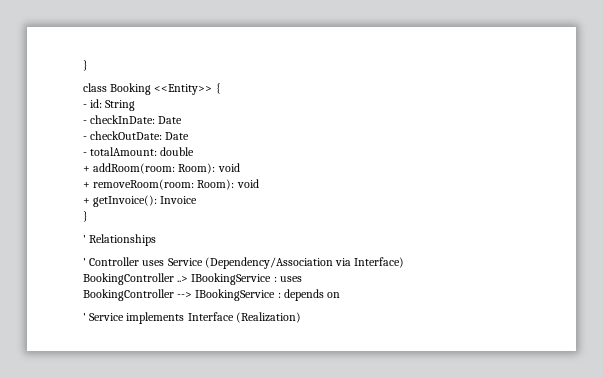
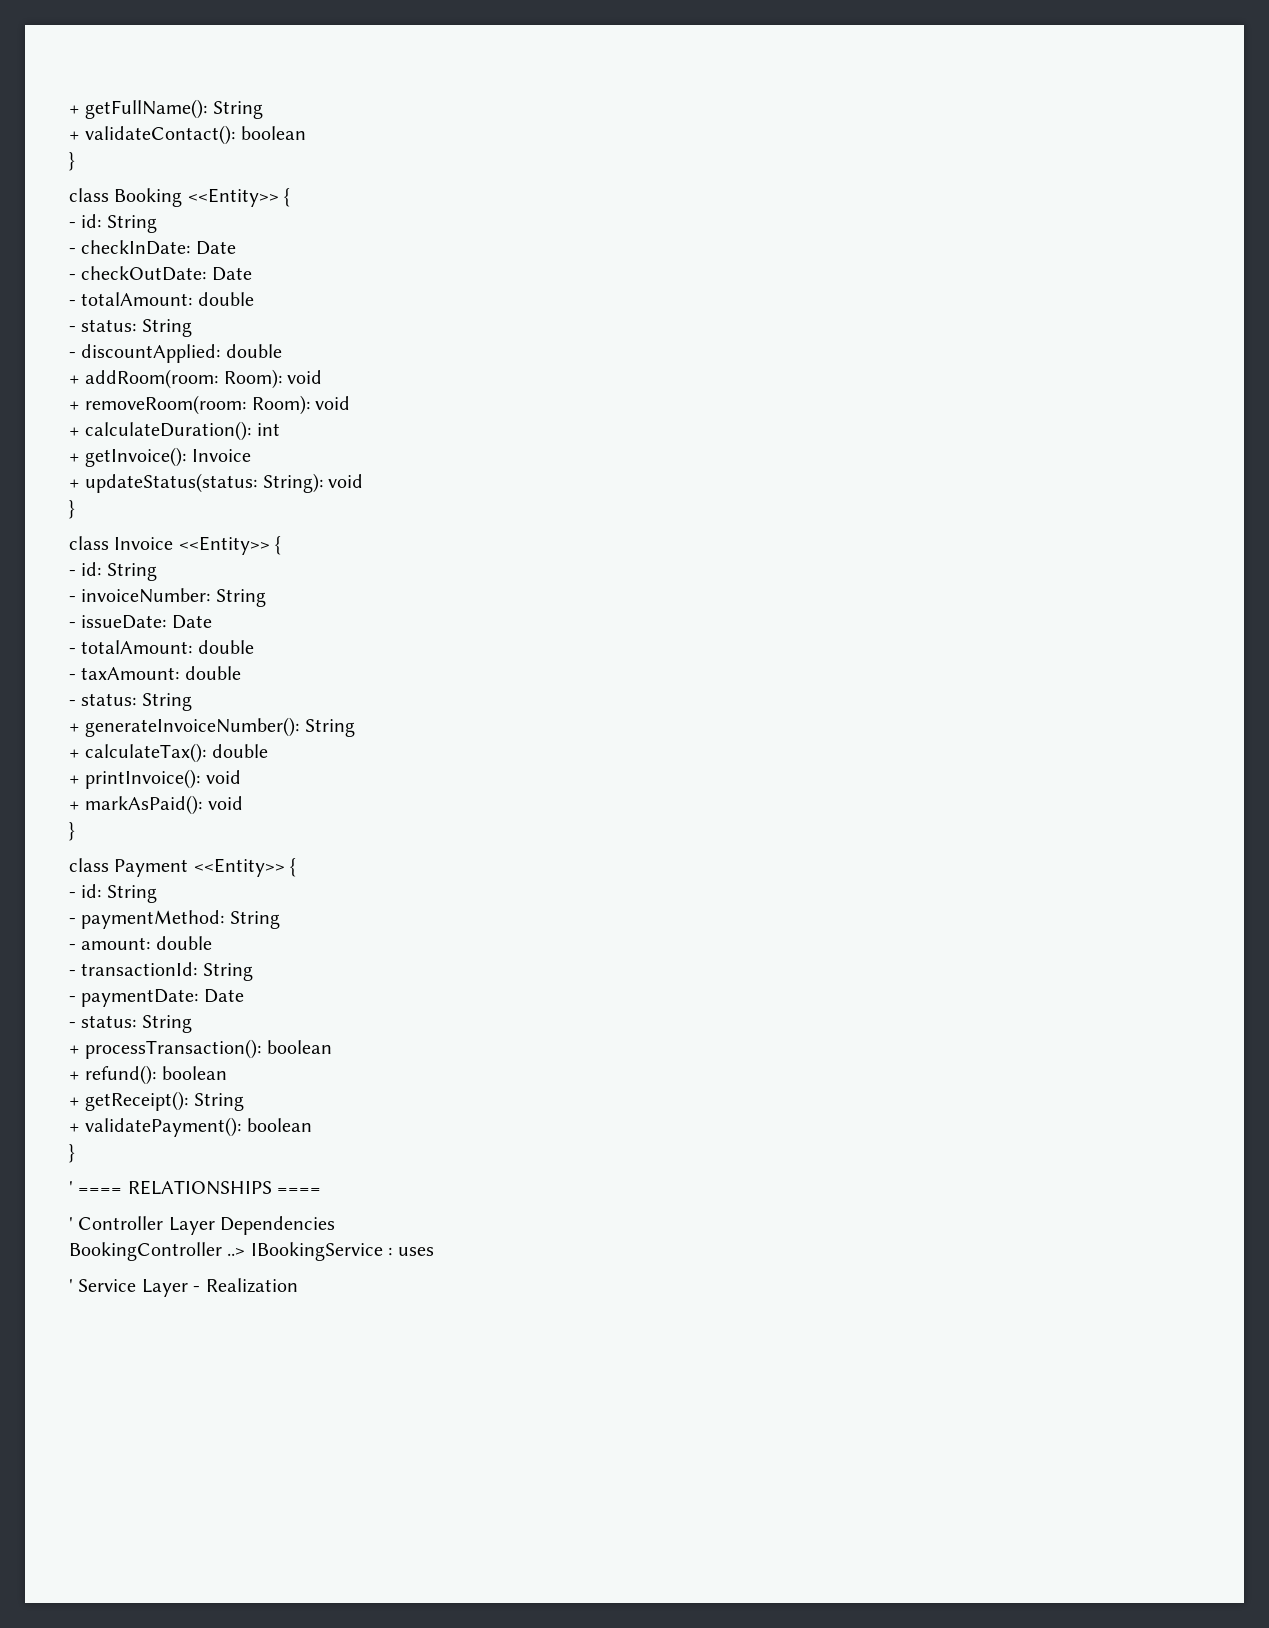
(83, 65) none -> [69,99,263,119] [69,125,306,145] + getFullName(): String // + validateContact(): boolean //
(195, 151) none -> [69,319,192,337] [69,344,282,363] // - status: String // - discountApplied: double
(259, 183) none -> [69,421,280,441] // + calculateDuration(): int
(198, 200) none -> [69,473,364,493] [69,500,75,519] [69,536,282,555] [69,562,157,581] [69,588,266,607] [69,615,212,629] [69,640,254,654] [69,666,241,680] [69,693,192,711] [69,717,355,737] [69,743,268,763] [69,769,241,789] [69,795,243,815] [69,822,75,841] [69,858,297,877] [69,884,157,903] [69,910,280,929] [69,936,212,950] [69,962,253,981] [69,989,244,1007] [69,1015,192,1033] [69,1039,332,1059] [69,1065,227,1085] [69,1091,244,1111] [69,1117,312,1137] // + updateStatus(status: String): void // } // class Invoice <<Entity>> { // - id: String // - invoiceNumber: String // - issueDate: Date // - totalAmount: double // - taxAmount: double // - status: String // + generateInvoiceNumber(): String // + calculateTax(): double // + printInvoice(): void // + markAsPaid(): void // } // class Payment <<Entity>> { // - id: String // - paymentMethod: String // - amount: double // - transactionId: String // - paymentDate: Date // - status: String // + processTransaction(): boolean // + refund(): boolean // + getReceipt(): String // + validatePayment(): boolean
[89,234,157,246] Relationships -> [78,1180,322,1195] ==== RELATIONSHIPS ====
[142,257,405,269] uses Service (Dependency/Association via Interface) -> [168,1216,336,1235] Layer Dependencies
[83,289,341,301] // BookingController --> IBookingService : depends on -> (434, 1251) none
[126,312,301,324] implements Interface (Realization) -> [141,1278,298,1297] Layer - Realization

